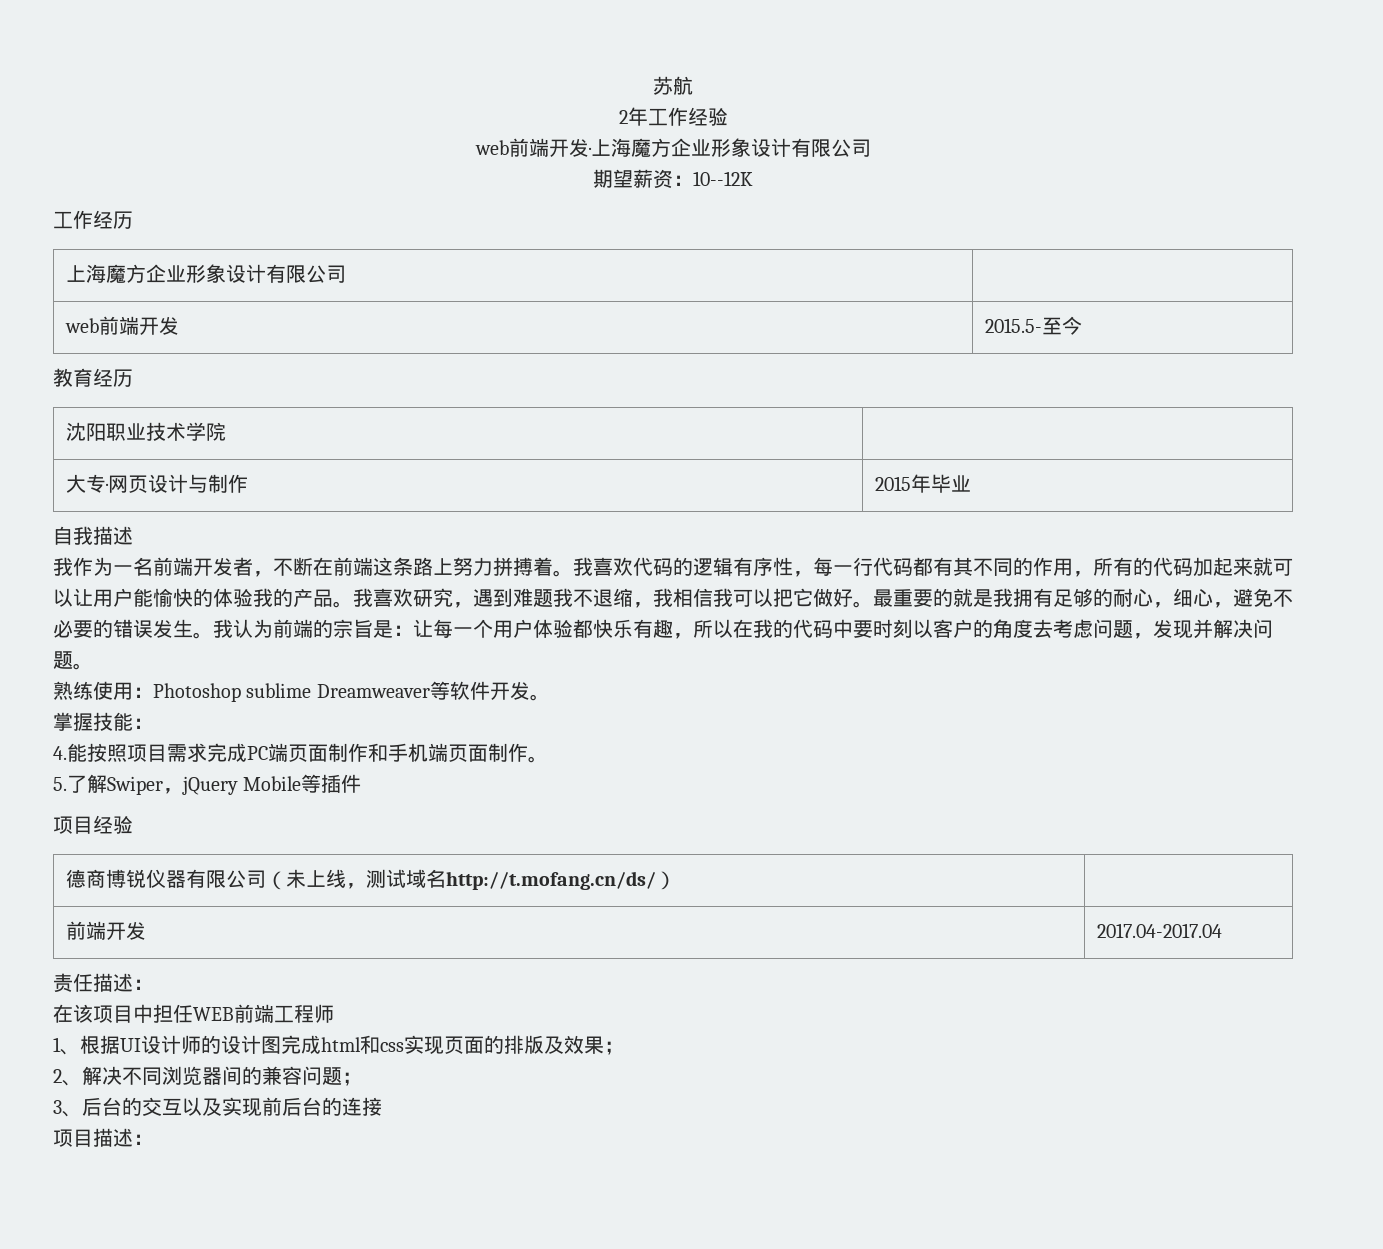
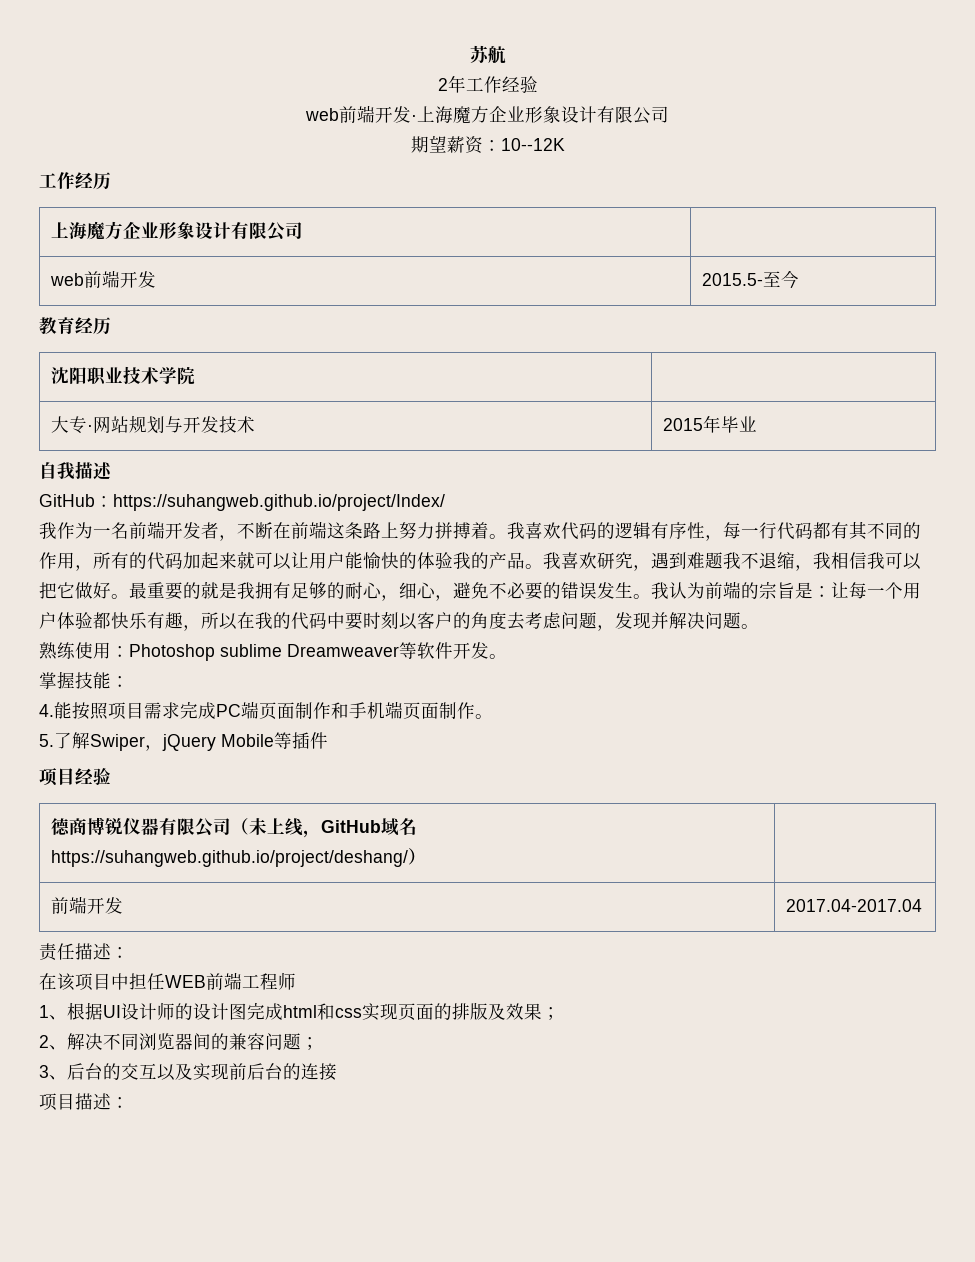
[128,474,249,493] 页设计与制作 -> [110,415,255,434] 站规划与开发技术
(133, 535) none -> [39,494,445,511] // GitHub：https://suhangweb.github.io/project/Index/
[366,869,657,890] 测试域名http://t.mofang.cn/ds/ -> [320,818,417,836] [50,850,408,867] GitHub域名https://suhangweb.github.io/project/deshang/

